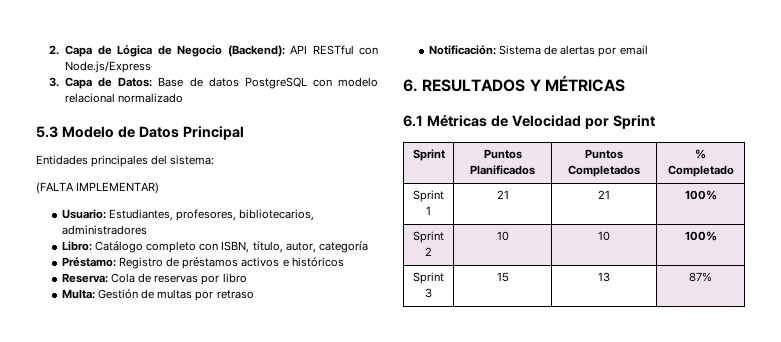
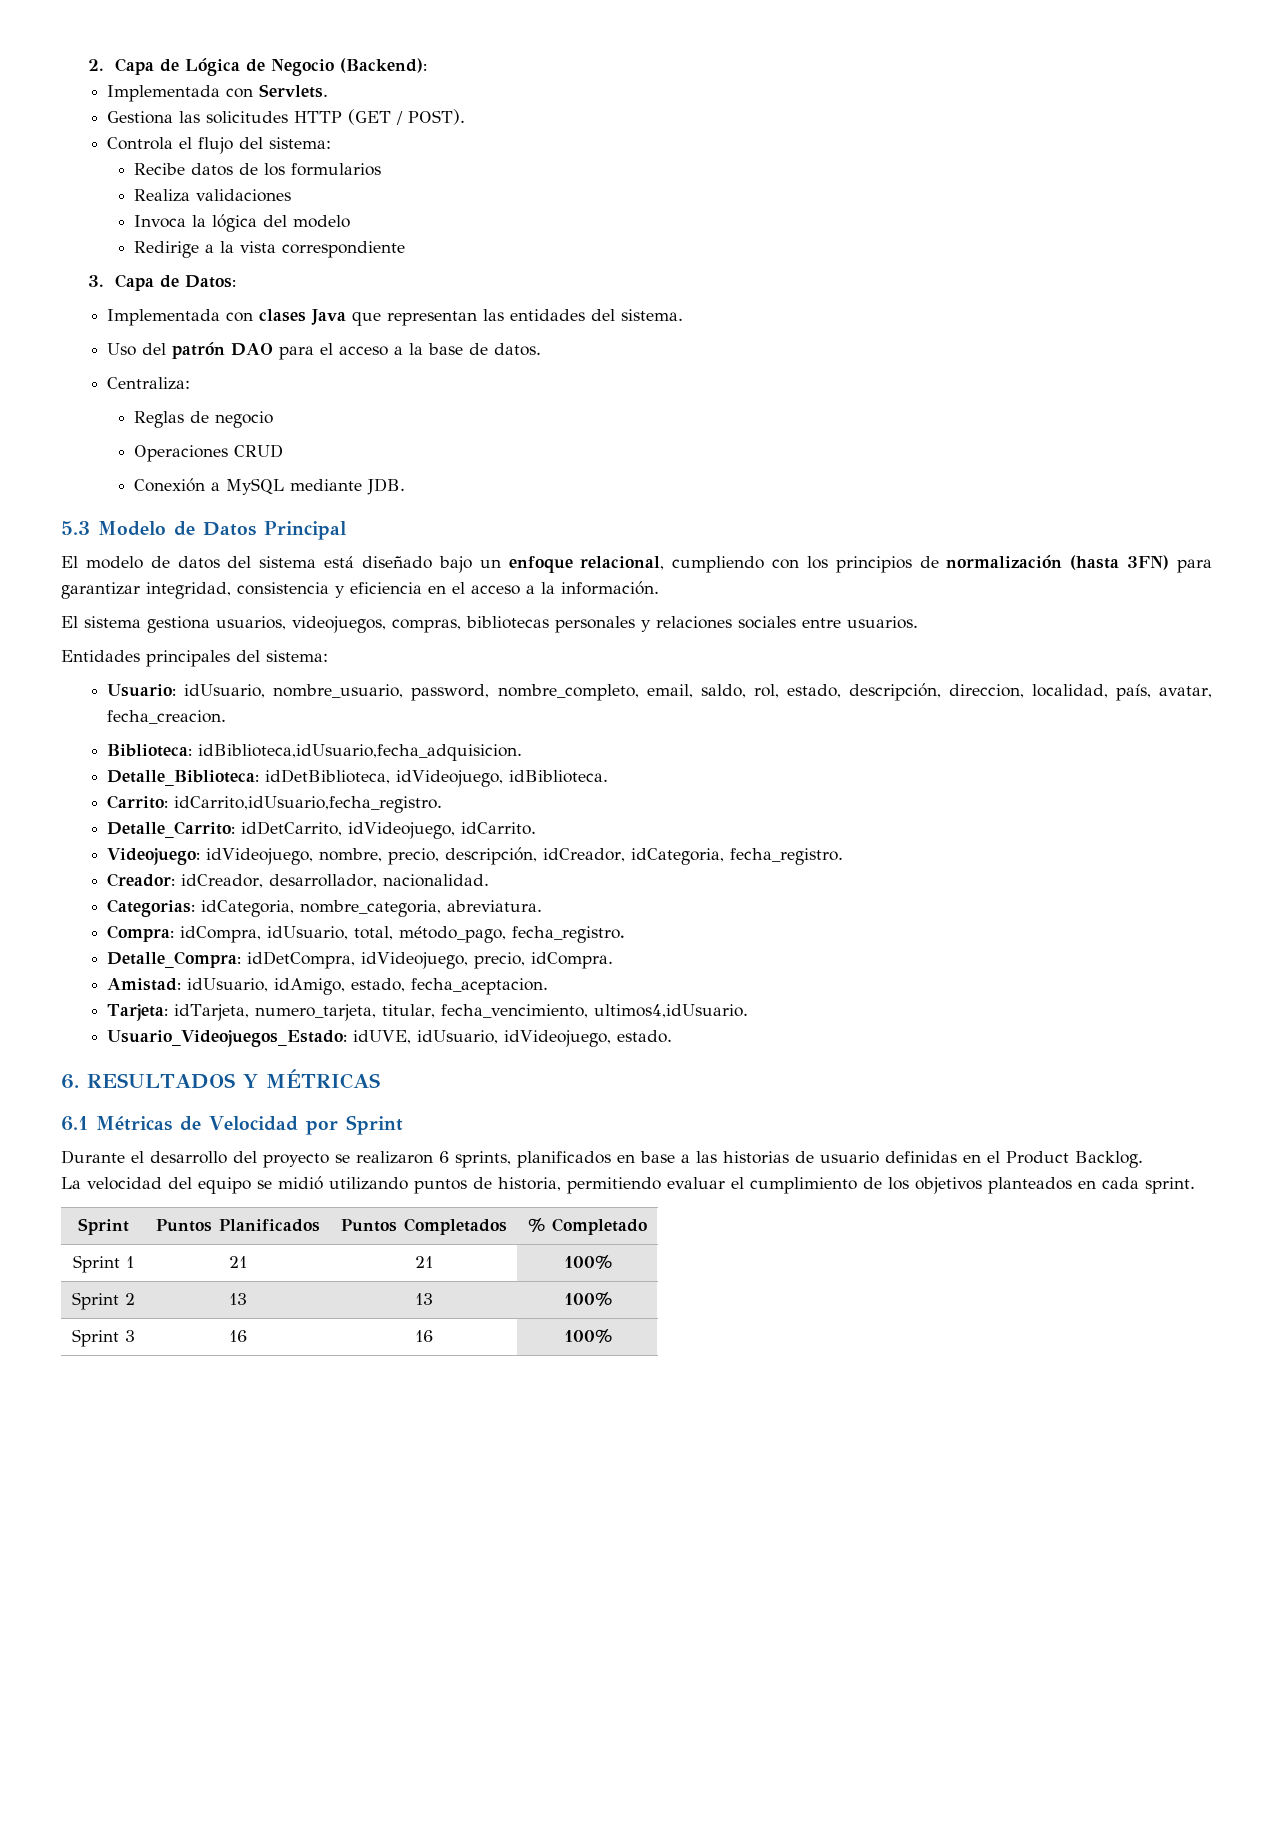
[290,45,378,55] [65,61,152,73] [49,77,378,89] [65,93,184,103] API RESTful con Node.js/Express // 3. Capa de Datos: Base de datos PostgreSQL con modelo relacional normalizado -> [107,84,329,102] [107,109,466,125] [107,137,332,154] [134,163,382,176] [134,189,292,202] [134,214,351,232] [134,241,406,258] [88,274,237,291] [107,309,684,326] [107,342,542,360] [107,377,191,390] [134,411,274,428] [134,444,284,462] [134,478,406,495] // Implementada con Servlets. // Gestiona las solicitudes HTTP (GET / POST). // Controla el flujo del sistema: // Recibe datos de los formularios // Realiza validaciones // Invoca la lógica del modelo // Redirige a la vista correspondiente // 3. Capa de Datos: // Implementada con clases Java que representan las entidades del sistema. // Uso del patrón DAO para el acceso a la base de datos. // Centraliza: // Reglas de negocio // Operaciones CRUD // Conexión a MySQL mediante JDB.
[36,155,215,167] [36,182,160,194] [61,209,315,221] [61,225,147,235] [61,241,368,253] [61,257,344,269] [61,273,247,285] [61,289,254,301] [428,45,648,57] Entidades principales del sistema: // (FALTA IMPLEMENTAR) // Usuario: Estudiantes, profesores, bibliotecarios, administradores // Libro: Catálogo completo con ISBN, título, autor, categoría // Préstamo: Registro de préstamos activos e históricos // Reserva: Cola de reservas por libro // Multa: Gestión de multas por retraso // Notificación: Sistema de alertas por email -> [61,555,1212,573] [61,581,659,599] [61,616,918,633] [61,650,328,667] [107,683,1212,701] [107,710,227,724] [107,744,523,761] [107,769,609,787] [107,795,443,813] [107,821,537,839] [107,847,844,865] [107,873,490,888] [107,899,543,917] [107,925,626,943] [107,951,614,969] [107,978,549,995] [107,1004,749,1021] [107,1030,673,1047] El modelo de datos del sistema está diseñado bajo un enfoque relacional, cumpliendo con los principios de normalización (hasta 3FN) para garantizar integridad, consistencia y eficiencia en el acceso a la información. // El sistema gestiona usuarios, videojuegos, compras, bibliotecas personales y relaciones sociales entre usuarios. // Entidades principales del sistema: // Usuario: idUsuario, nombre_usuario, password, nombre_completo, email, saldo, rol, estado, descripción, direccion, localidad, país, avatar, fecha_creacion. // Biblioteca: idBiblioteca,idUsuario,fecha_adquisicion. // Detalle_Biblioteca: idDetBiblioteca, idVideojuego, idBiblioteca. // Carrito: idCarrito,idUsuario,fecha_registro. // Detalle_Carrito: idDetCarrito, idVideojuego, idCarrito. // Videojuego: idVideojuego, nombre, precio, descripción, idCreador, idCategoria, fecha_registro. // Creador: idCreador, desarrollador, nacionalidad. // Categorias: idCategoria, nombre_categoria, abreviatura. // Compra: idCompra, idUsuario, total, método_pago, fecha_registro. // Detalle_Compra: idDetCompra, idVideojuego, precio, idCompra. // Amistad: idUsuario, idAmigo, estado, fecha_aceptacion. // Tarjeta: idTarjeta, numero_tarjeta, titular, fecha_vencimiento, ultimos4,idUsuario. // Usuario_Videojuegos_Estado: idUVE, idUsuario, idVideojuego, estado.
(655, 122) none -> [61,1150,1143,1168] [61,1176,1195,1194] // Durante el desarrollo del proyecto se realizaron 6 sprints, planificados en base a las historias de usuario definidas en el Product Backlog. // La velocidad del equipo se midió utilizando puntos de historia, permitiendo evaluar el cumplimiento de los objetivos planteados en cada sprint.
[496,231,509,241] [598,231,610,241] 10 | 10 -> [229,1293,247,1305] [415,1293,433,1305] 13 | 13
[496,272,509,282] [598,272,610,282] [689,272,712,282] 15 | 13 | 87% -> [229,1330,247,1342] [415,1330,433,1342] [563,1329,612,1343] 16 | 16 | 100%

